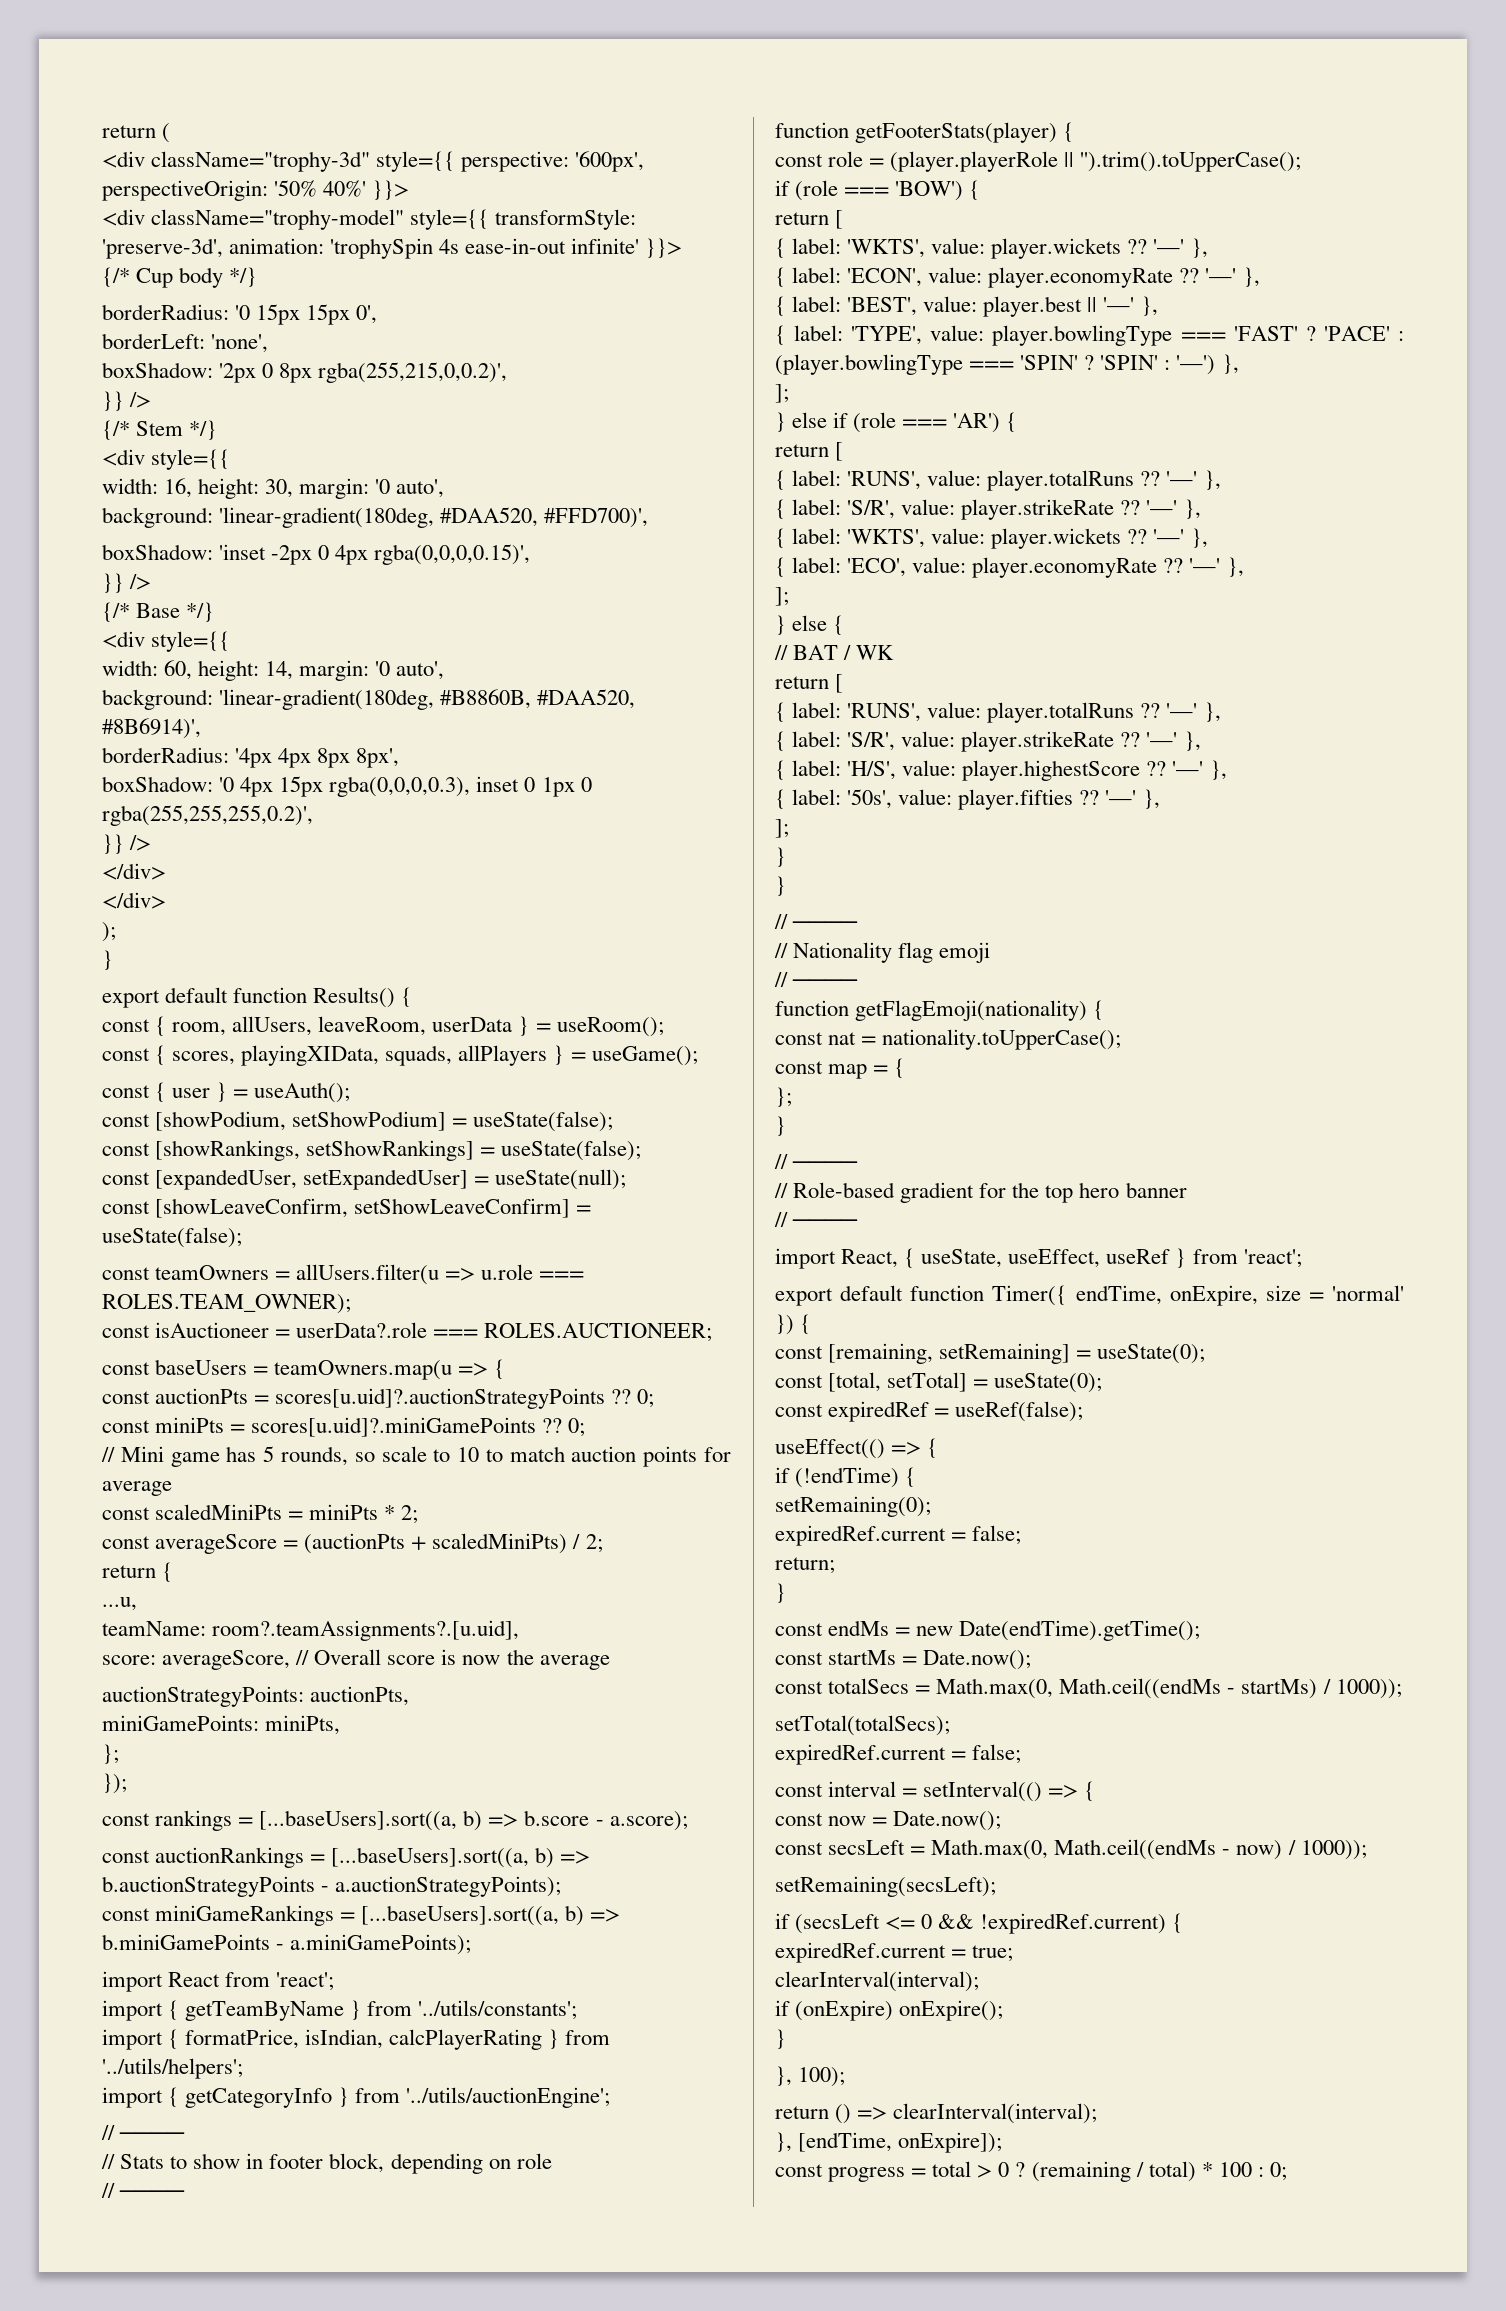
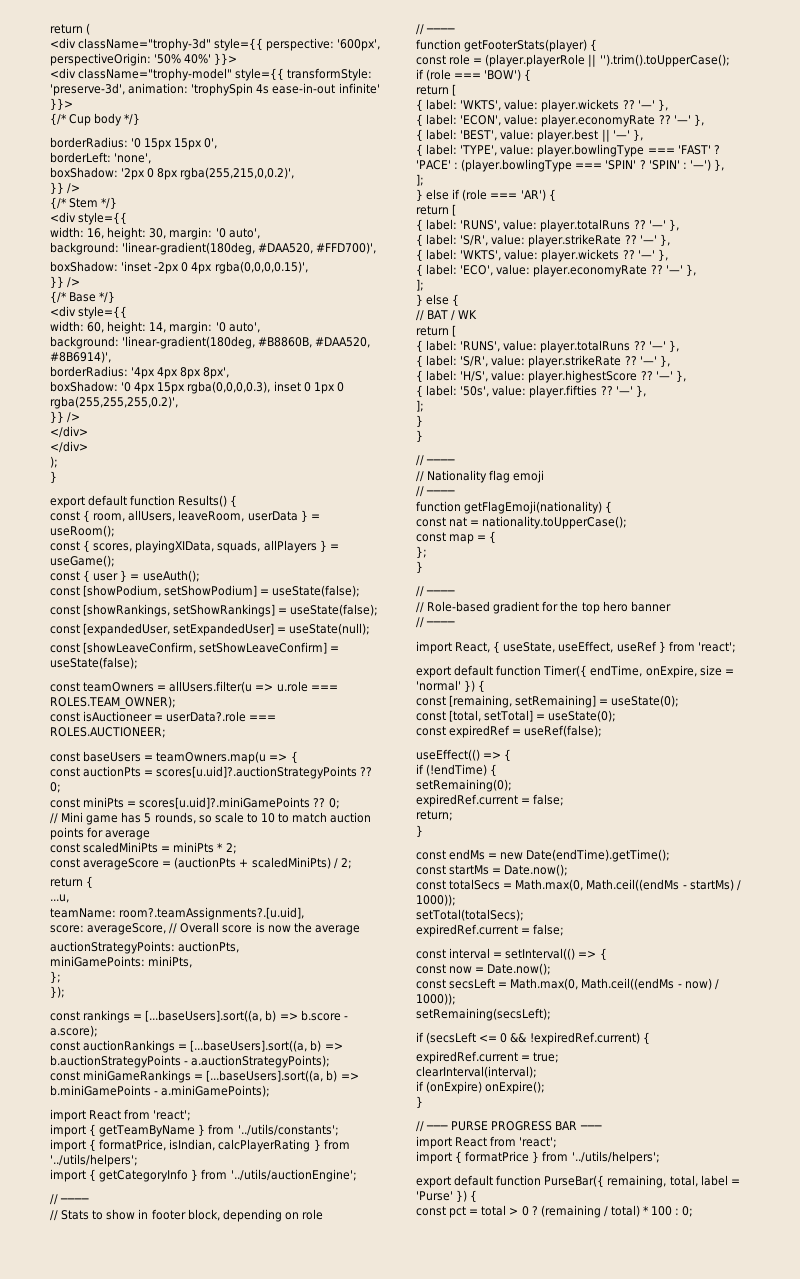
[775,2066,846,2087] [775,2103,1098,2124] [775,2132,1003,2153] [775,2164,906,2182] }, 100); // return () => clearInterval(interval); // }, [endTime, onExpire]); // const progress -> [416,1121,602,1132] [416,1136,558,1149] [416,1151,660,1164] [416,1175,740,1188] [416,1190,478,1202] [416,1206,467,1218] // ─── PURSE PROGRESS BAR ─── // import React from 'react'; // import { formatPrice } from '../utils/helpers'; // export default function PurseBar({ remaining, total, label = 'Purse' }) { // const pct

